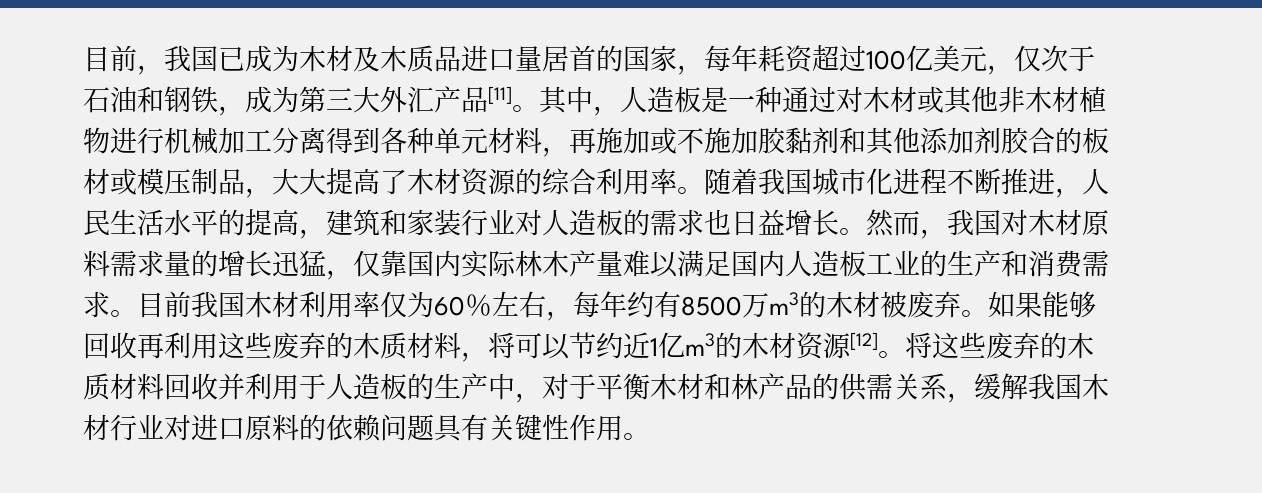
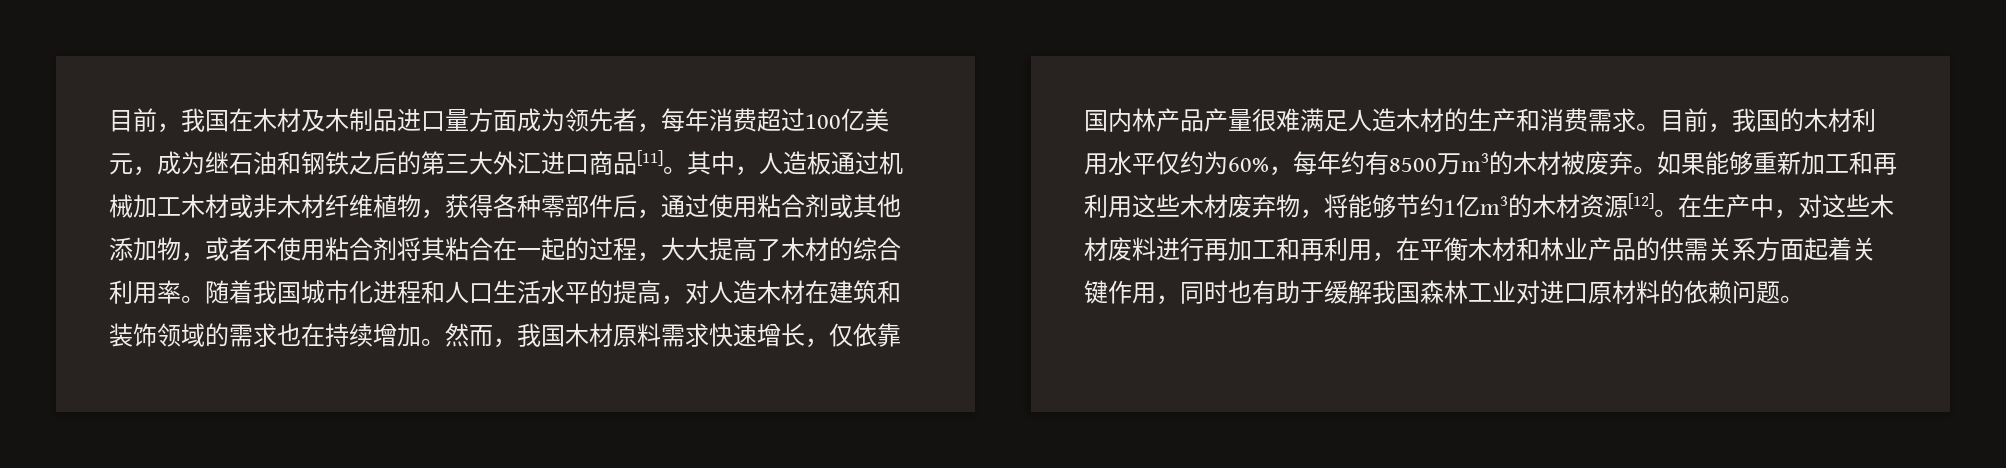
[83,45,299,75] 目前，我国已成为 -> [109,108,253,133] 目前，我国在
[407,45,434,72] 质 -> [349,108,373,132] 制
[542,45,813,75] 居首的国家，每年耗资 -> [469,108,757,133] 方面成为领先者，每年消费
[1014,45,1095,72] 仅次于 -> [157,151,229,175] 成为继
[218,86,299,116] ，成为 -> [349,151,421,175] 之后的
[434,86,461,113] 产 -> [541,151,613,175] 进口商
[701,86,1106,114] [83,127,1109,157] [83,168,245,195] 是一种通过对木材或其他非木材植物进行机械加工分离得到各种单元材料，再施加或不施加胶黏剂和其他添加剂胶合的板材或模压制品 -> [831,151,903,175] [109,194,901,219] [109,237,637,262] 通过机械加工木材或非木材纤维植物，获得各种零部件后，通过使用粘合剂或其他添加物，或者不使用粘合剂将其粘合在一起的过程
[461,168,516,196] 资源 -> (829, 249) none
[947,168,1109,198] [83,210,110,236] 不断推进，人民 -> [421,280,493,304] 和人口
[326,209,839,236] 建筑和家装行业对人造板的需求也日益增长 -> [685,280,901,304] [109,323,421,347] 对人造木材在建筑和装饰领域的需求也在持续增加
[1001,209,1028,236] 对 -> (565, 336) none
[164,250,920,280] 量的增长迅猛，仅靠国内实际林木产量难以满足国内人造板工业 -> [709,323,901,348] [1084,108,1444,132] 快速增长，仅依靠国内林产品产量很难满足人造木材
[191,291,546,318] 我国木材利用率仅为60％左右 -> [1708,108,1876,133] [1084,151,1269,175] ，我国的木材利用水平仅约为60%
[83,332,650,362] 回收再利用这些废弃的木质材料，将可以节约近 -> [1753,151,1897,175] [1084,194,1444,219] 重新加工和再利用这些木材废弃物，将能够节约
[905,332,1094,359] [83,373,596,403] 将这些废弃的木质材料回收并利用于人造板的生产中，对于 -> [1678,194,1894,219] [1084,237,1420,262] 在生产中，对这些木材废料进行再加工和再利用，在
(758, 386) none -> [1564,237,1588,259] 业
[947,393,974,403] ， -> [1756,237,1876,261] [1084,280,1324,305] 方面起着关键作用，同时也有助于
[1082,373,1109,400] [83,414,137,441] 木材行 -> [1420,280,1492,304] 森林工
(272, 428) none -> [1612,280,1636,304] 材
[434,414,623,442] 具有关键性作用 -> (1780, 292) none

